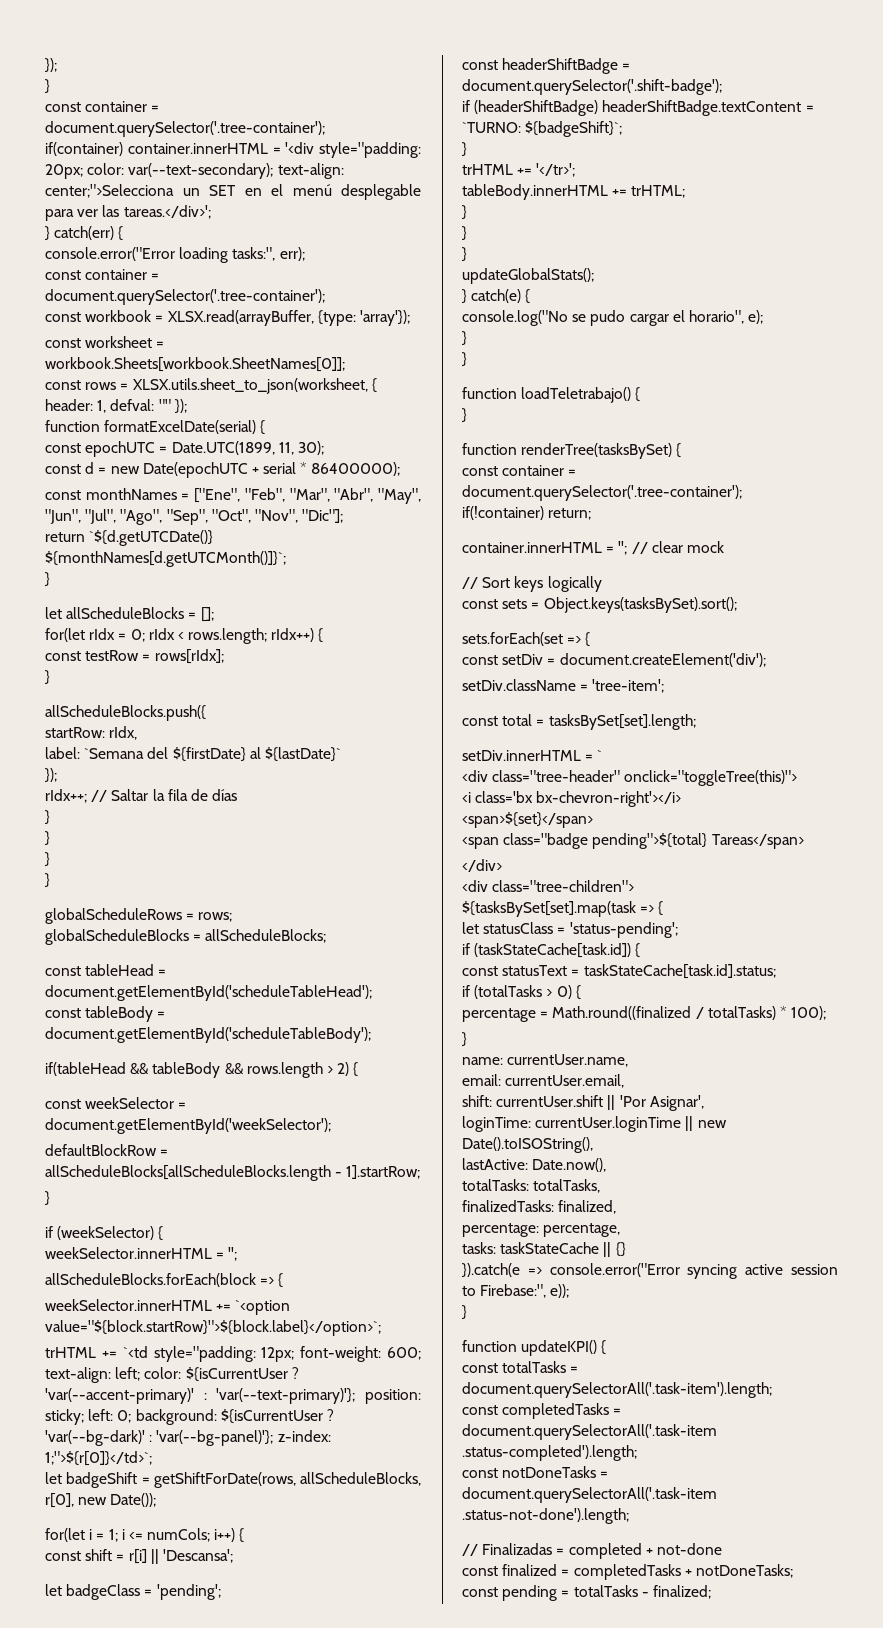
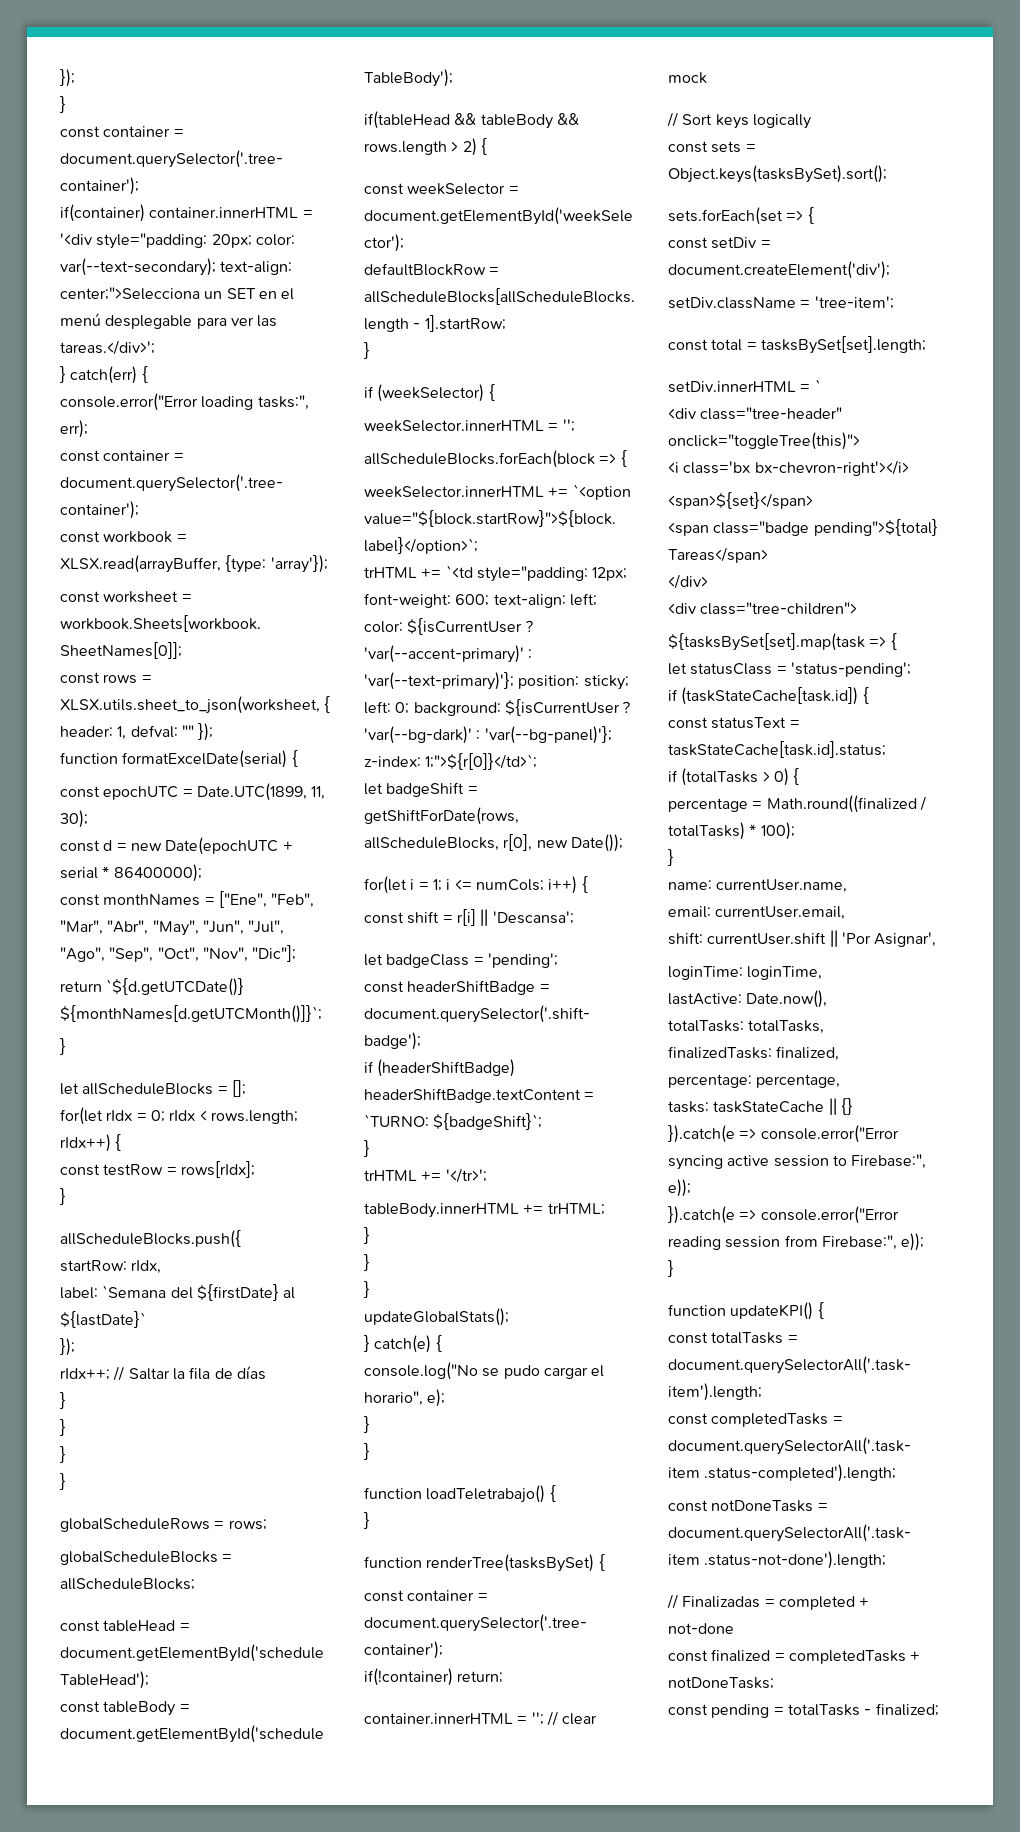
[535,1116,727,1132] [462,1137,593,1153] currentUser.loginTime || new Date().toISOString(), -> [747,966,823,980] loginTime,
(570, 1291) none -> [668,1206,899,1224] [668,1233,925,1251] // }).catch(e => console.error("Error reading session from Firebase:", e));

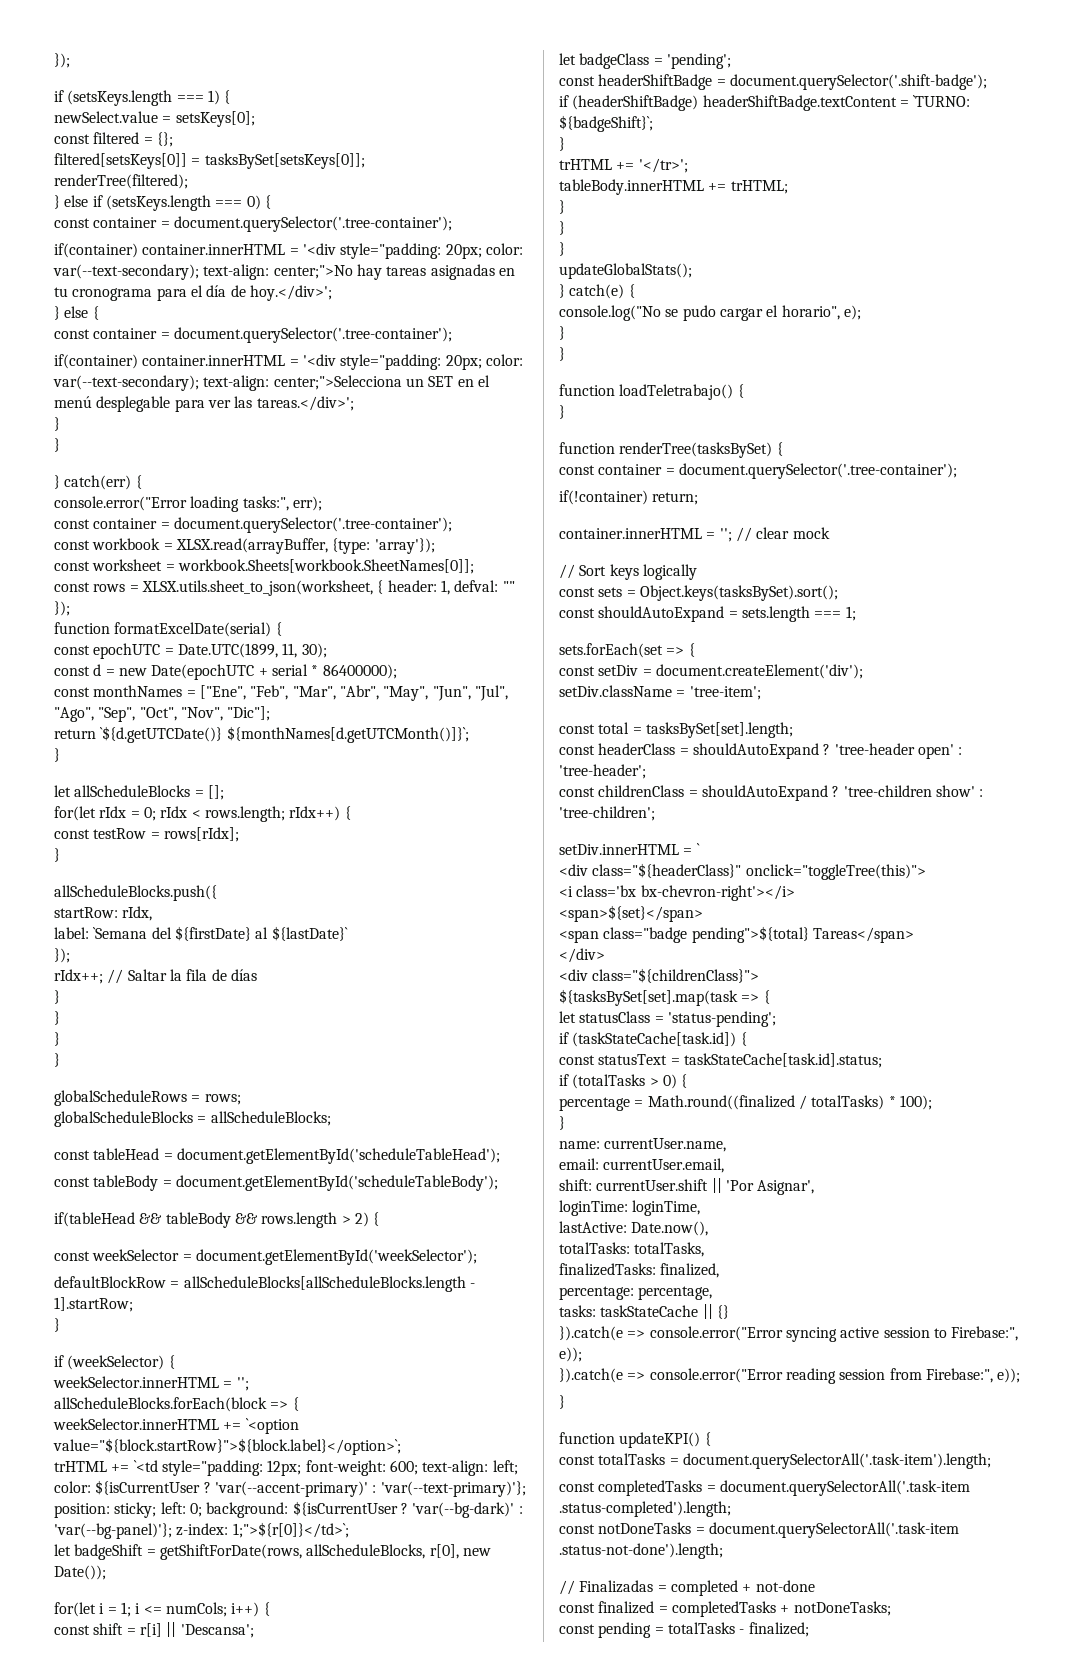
[60,69,75,87] [60,96,66,113] }); // } -> [54,53,70,68] [54,90,231,106] [54,111,255,127] [54,132,173,147] [54,153,365,169] [54,174,188,189] [54,195,271,211] [54,216,452,232] [54,243,523,259] [53,264,515,280] [54,285,332,301] [54,306,99,320] }); // if (setsKeys.length === 1) { // newSelect.value = setsKeys[0]; // const filtered = {}; // filtered[setsKeys[0]] = tasksBySet[setsKeys[0]]; // renderTree(filtered); // } else if (setsKeys.length === 0) { // const container = document.querySelector('.tree-container'); // if(container) container.innerHTML = '<div style="padding: 20px; color: var(--text-secondary); text-align: center;">No hay tareas asignadas en tu cronograma para el día de hoy.</div>'; // } else {
(66, 374) none -> [54,438,60,452] [54,475,60,489] // } // }
(887, 174) none -> [559,606,856,622] // const shouldAutoExpand = sets.length === 1;
(926, 345) none -> [559,743,963,759] [559,764,646,779] [559,785,984,801] [559,806,655,821] // const headerClass = shouldAutoExpand ? 'tree-header open' : 'tree-header'; // const childrenClass = shouldAutoExpand ? 'tree-children show' : 'tree-children';
[700,407,843,420] class="tree-header" -> [592,863,742,878] class="${headerClass}"
[700,602,858,615] class="tree-children"> -> [592,968,760,983] class="${childrenClass}">

